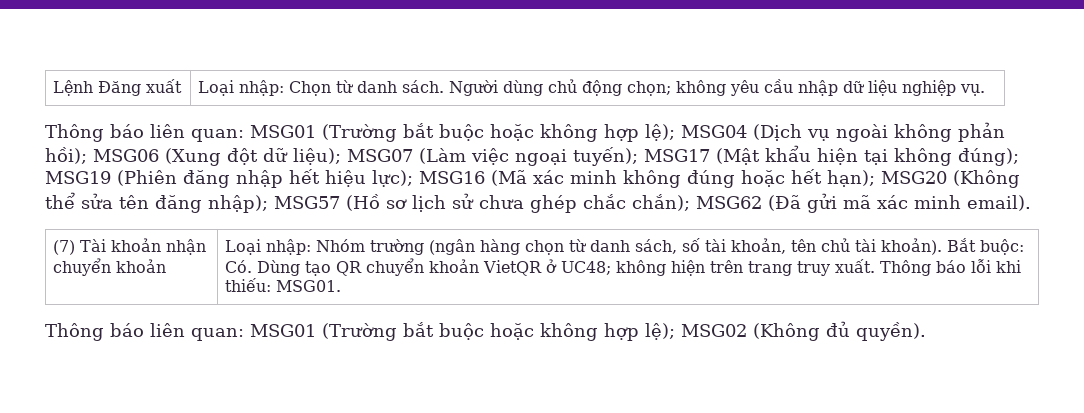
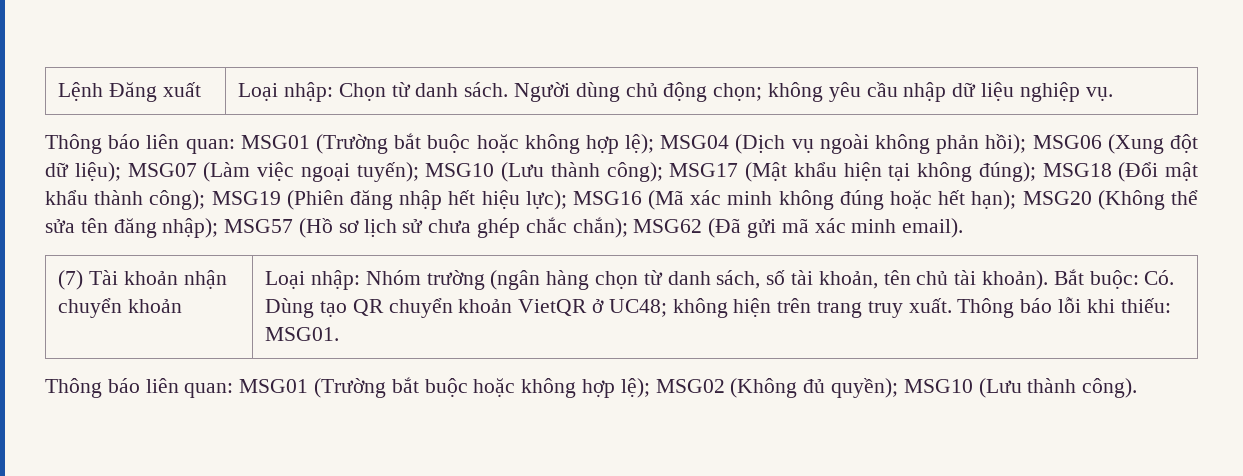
(638, 156) none -> [425,162,663,182] MSG10 (Lưu thành công);
(1019, 157) none -> [1042,162,1198,182] [45,190,206,210] MSG18 (Đổi mật khẩu thành công);
[856,322,926,341] quyền). -> [831,378,1138,398] quyền); MSG10 (Lưu thành công).

